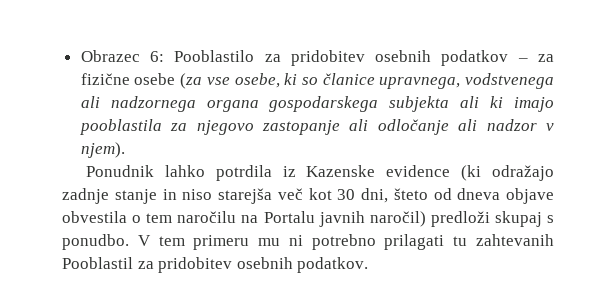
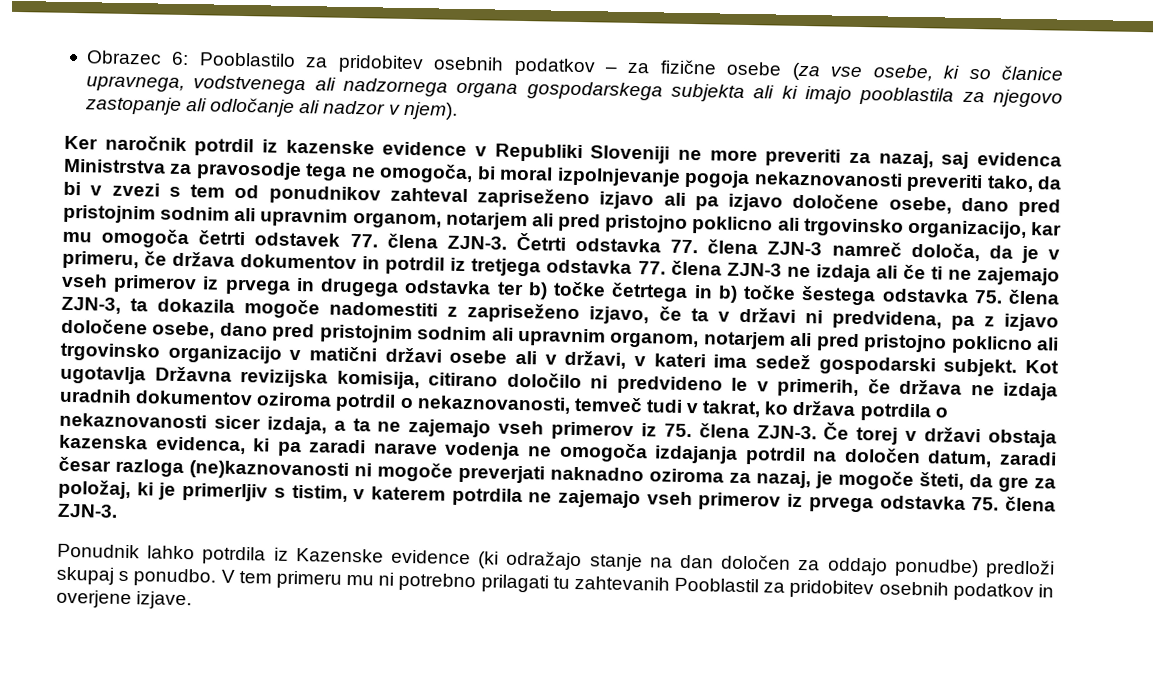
(125, 150) none -> [64,135,1062,169] [64,158,1062,193] [63,181,1061,217] [63,204,1062,239] [62,228,1060,264] [62,250,1060,286] [61,273,1061,306] [61,296,1059,332] [61,318,1060,355] [60,342,1059,377] [60,365,1058,401] [59,388,948,422] [59,412,1057,448] [59,434,1057,468] [58,456,1056,493] [58,479,1057,513] [57,503,118,518] // Ker naročnik potrdil iz kazenske evidence v Republiki Sloveniji ne more preveriti za nazaj, saj evidenca Ministrstva za pravosodje tega ne omogoča, bi moral izpolnjevanje pogoja nekaznovanosti preveriti tako, da bi v zvezi s tem od ponudnikov zahteval zapriseženo izjavo ali pa izjavo določene osebe, dano pred pristojnim sodnim ali upravnim organom, notarjem ali pred pristojno poklicno ali trgovinsko organizacijo, kar mu omogoča četrti odstavek 77. člena ZJN-3. Četrti odstavka 77. člena ZJN-3 namreč določa, da je v primeru, če država dokumentov in potrdil iz tretjega odstavka 77. člena ZJN-3 ne izdaja ali če ti ne zajemajo vseh primerov iz prvega in drugega odstavka ter b) točke četrtega in b) točke šestega odstavka 75. člena ZJN-3, ta dokazila mogoče nadomestiti z zapriseženo izjavo, če ta v državi ni predvidena, pa z izjavo določene osebe, dano pred pristojnim sodnim ali upravnim organom, notarjem ali pred pristojno poklicno ali trgovinsko organizacijo v matični državi osebe ali v državi, v kateri ima sedež gospodarski subjekt. Kot ugotavlja Državna revizijska komisija, citirano določilo ni predvideno le v primerih, če država ne izdaja uradnih dokumentov oziroma potrdil o nekaznovanosti, temveč tudi v takrat, ko država potrdila o nekaznovanosti sicer izdaja, a ta ne zajemajo vseh primerov iz 75. člena ZJN-3. Če torej v državi obstaja kazenska evidenca, ki pa zaradi narave vodenja ne omogoča izdajanja potrdil na določen datum, zaradi česar razloga (ne)kaznovanosti ni mogoče preverjati naknadno oziroma za nazaj, je mogoče šteti, da gre za položaj, ki je primerljiv s tistim, v katerem potrdila ne zajemajo vseh primerov iz prvega odstavka 75. člena ZJN-3.
[62,188,554,204] [62,211,426,227] zadnje stanje in niso starejša več kot 30 dni, šteto od dneva objave obvestila o tem naročilu na Portalu javnih naročil) -> [588,553,979,578] stanje na dan določen za oddajo ponudbe)
[297,257,369,273] podatkov. -> [952,582,1054,602] [56,589,193,610] podatkov in overjene izjave.

